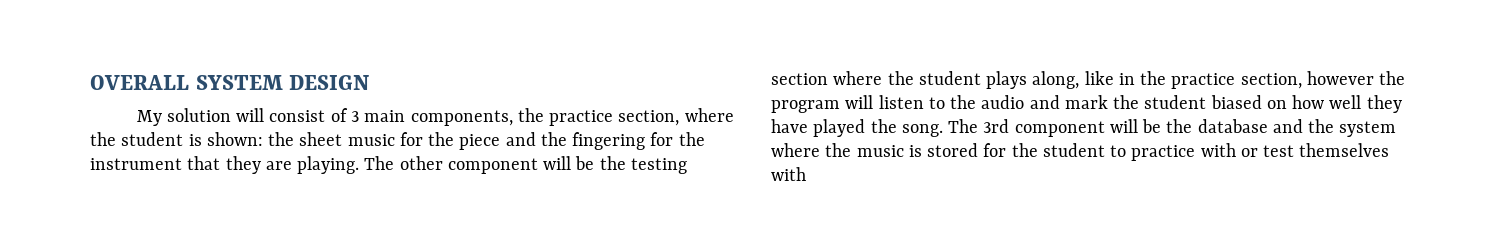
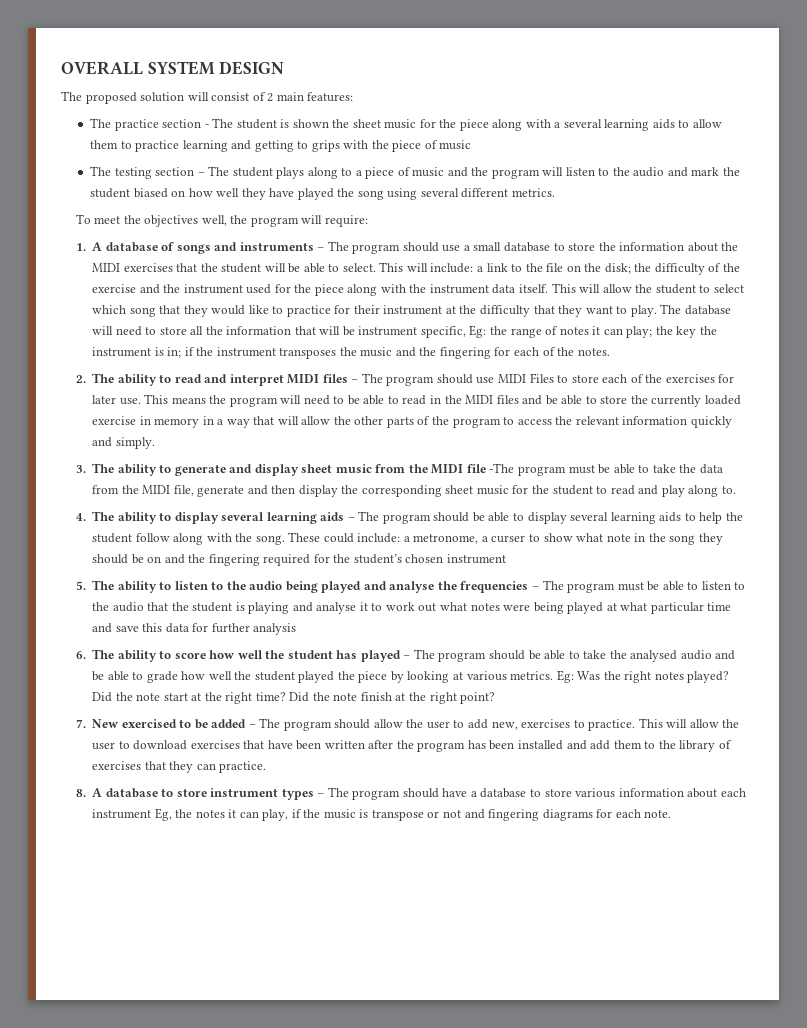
[136,110,162,126] My -> [61,91,137,104] The proposed
[350,108,734,126] [90,132,263,146] 3 main components, the practice section, where the student is shown: -> [267,92,354,102] [90,118,329,131] 2 main features: // The practice section - The student is shown
[505,132,705,150] [90,156,687,174] [771,71,1374,89] and the fingering for the instrument that they are playing. The other component will be the testing section where the student plays along, like in the practice section, however -> [492,119,722,131] [90,140,472,152] [90,166,468,179] along with a several learning aids to allow them to practice learning and getting to grips with the piece of music // The testing section – The student plays along to a piece of music and
[901,119,1397,137] [771,143,1390,161] [771,167,806,181] song. The 3rd component will be the database and the system where the music is stored for the student to practice with or test themselves with -> [357,188,555,200] [75,214,368,227] [75,241,739,254] [92,262,740,275] [92,283,744,296] [92,304,731,317] [92,325,717,338] [92,347,610,359] [75,373,735,386] [92,394,741,407] [92,416,732,428] [92,437,155,449] [75,463,723,476] [92,485,736,497] [75,511,743,524] [92,532,723,545] [92,554,506,566] [75,580,746,593] [92,602,732,614] [92,623,297,635] [75,649,736,662] [92,670,730,683] [92,692,496,704] [75,718,740,731] [92,740,732,752] [92,761,267,773] [75,787,746,800] [92,808,672,821] song using several different metrics. // To meet the objectives well, the program will require: // 1. A database of songs and instruments – The program should use a small database to store the information about the MIDI exercises that the student will be able to select. This will include: a link to the file on the disk; the difficulty of the exercise and the instrument used for the piece along with the instrument data itself. This will allow the student to select which song that they would like to practice for their instrument at the difficulty that they want to play. The database will need to store all the information that will be instrument specific, Eg: the range of notes it can play; the key the instrument is in; if the instrument transposes the music and the fingering for each of the notes. // 2. The ability to read and interpret MIDI files – The program should use MIDI Files to store each of the exercises for later use. This means the program will need to be able to read in the MIDI files and be able to store the currently loaded exercise in memory in a way that will allow the other parts of the program to access the relevant information quickly and simply. // 3. The ability to generate and display sheet music from the MIDI file -The program must be able to take the data from the MIDI file, generate and then display the corresponding sheet music for the student to read and play along to. // 4. The ability to display several learning aids – The program should be able to display several learning aids to help the student follow along with the song. These could include: a metronome, a curser to show what note in the song they should be on and the fingering required for the student’s chosen instrument // 5. The ability to listen to the audio being played and analyse the frequencies – The program must be able to listen to the audio that the student is playing and analyse it to work out what notes were being played at what particular time and save this data for further analysis // 6. The ability to score how well the student has played – The program should be able to take the analysed audio and be able to grade how well the student played the piece by looking at various metrics. Eg: Was the right notes played? Did the note start at the right time? Did the note finish at the right point? // 7. New exercised to be added – The program should allow the user to add new, exercises to practice. This will allow the user to download exercises that have been written after the program has been installed and add them to the library of exercises that they can practice. // 8. A database to store instrument types – The program should have a database to store various information about each instrument Eg, the notes it can play, if the music is transpose or not and fingering diagrams for each note.

